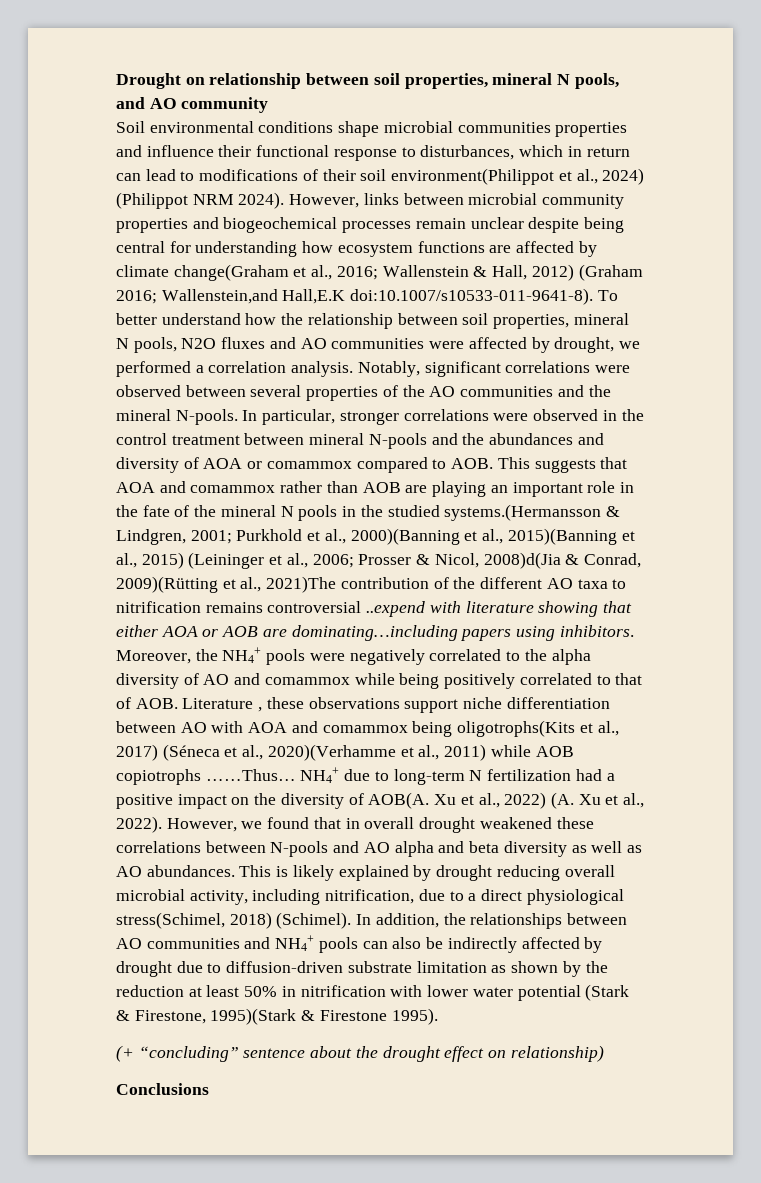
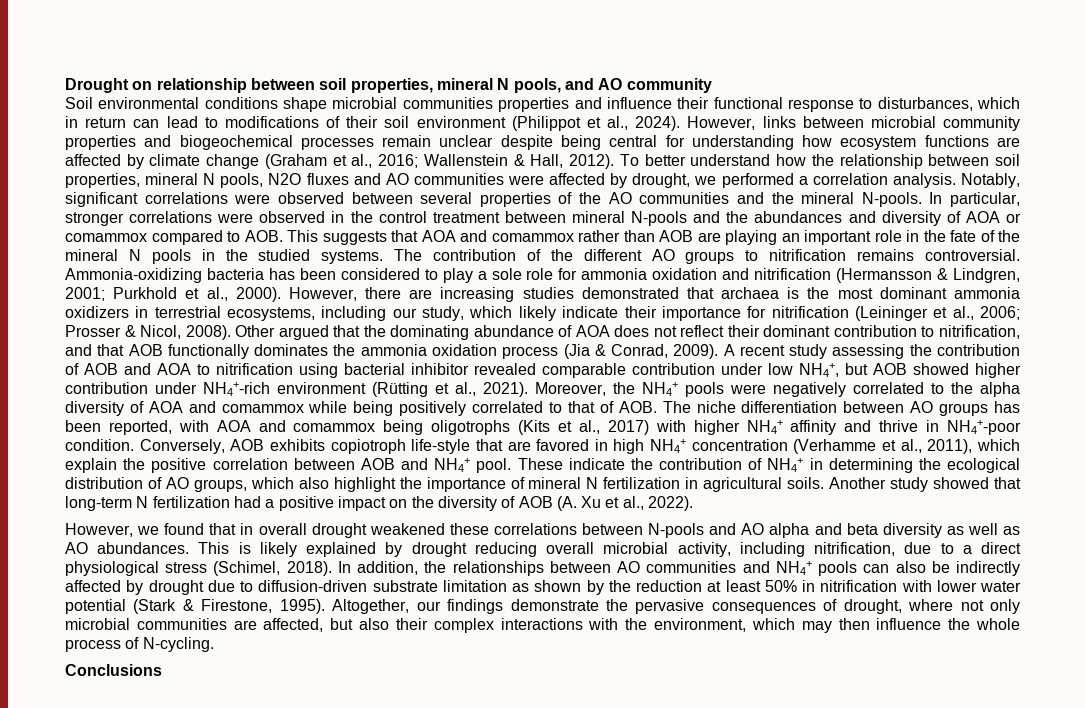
[391,168,645,185] [116,192,234,209] environment(Philippot et al., 2024) (Philippot NRM -> [416,116,628,131] environment (Philippot et al.,
[173,264,289,281] change(Graham -> [206,154,327,169] change (Graham
[531,264,643,281] [116,288,594,305] 2012) (Graham 2016; Wallenstein,and Hall,E.K doi:10.1007/s10533-011-9641-8). -> [569,154,615,169] 2012).
[444,504,602,521] systems.(Hermansson -> [321,249,1020,264] [65,268,933,283] systems. The contribution of the different AO groups to nitrification remains controversial. Ammonia-oxidizing bacteria has been considered to play a sole role for ammonia oxidation and nitrification (Hermansson
[350,528,635,545] [116,552,184,569] 2000)(Banning et al., 2015)(Banning et al., 2015) -> [235,287,1020,302] [65,306,849,321] 2000). However, there are increasing studies demonstrated that archaea is the most dominant ammonia oxidizers in terrestrial ecosystems, including our study, which likely indicate their importance for nitrification
[483,552,641,569] [116,576,627,593] [116,601,633,617] [116,625,634,641] 2008)d(Jia & Conrad, 2009)(Rütting et al., 2021)The contribution of the different AO taxa to nitrification remains controversial ..expend with literature showing that either AOA or AOB are dominating…including papers using inhibitors. -> [185,325,1020,340] [65,344,1021,359] [65,363,1021,378] [65,382,528,397] 2008). Other argued that the dominating abundance of AOA does not reflect their dominant contribution to nitrification, and that AOB functionally dominates the ammonia oxidation process (Jia & Conrad, 2009). A recent study assessing the contribution of AOB and AOA to nitrification using bacterial inhibitor revealed comparable contribution under low NH4+, but AOB showed higher contribution under NH4+-rich environment (Rütting et al., 2021).
[203,674,230,685] AO -> [148,401,183,413] AOA
[182,697,610,713] [116,721,207,733] Literature , these observations support niche differentiation between AO -> [662,401,1021,416] [65,420,172,435] The niche differentiation between AO groups has been reported,
[457,720,576,737] oligotrophs(Kits -> [431,420,551,435] oligotrophs (Kits
[162,744,574,761] [116,767,389,785] (Séneca et al., 2020)(Verhamme et al., 2011) while AOB copiotrophs ……Thus… NH4+ due to -> [655,420,1022,435] [65,439,1020,454] [65,458,1020,473] [65,477,1021,492] with higher NH4+ affinity and thrive in NH4+-poor condition. Conversely, AOB exhibits copiotroph life-style that are favored in high NH4+ concentration (Verhamme et al., 2011), which explain the positive correlation between AOB and NH4+ pool. These indicate the contribution of NH4+ in determining the ecological distribution of AO groups, which also highlight the importance of mineral N fertilization in agricultural soils. Another study showed that
[368,792,547,809] AOB(A. Xu et al., 2022) -> [518,496,553,508] AOB
(162, 824) none -> (694, 503) //
[116,912,352,929] stress(Schimel, 2018) (Schimel). -> [165,561,332,576] stress (Schimel, 2018).
[210,1008,438,1025] [116,1045,604,1062] 1995)(Stark & Firestone 1995). // (+ “concluding” sentence about the drought effect on relationship) -> [279,599,1020,614] [65,618,1021,633] [65,637,214,652] 1995). Altogether, our findings demonstrate the pervasive consequences of drought, where not only microbial communities are affected, but also their complex interactions with the environment, which may then influence the whole process of N-cycling.

